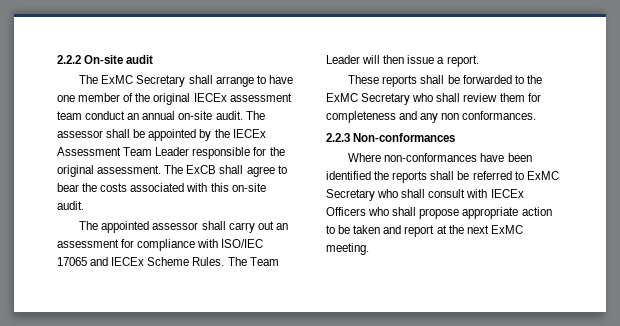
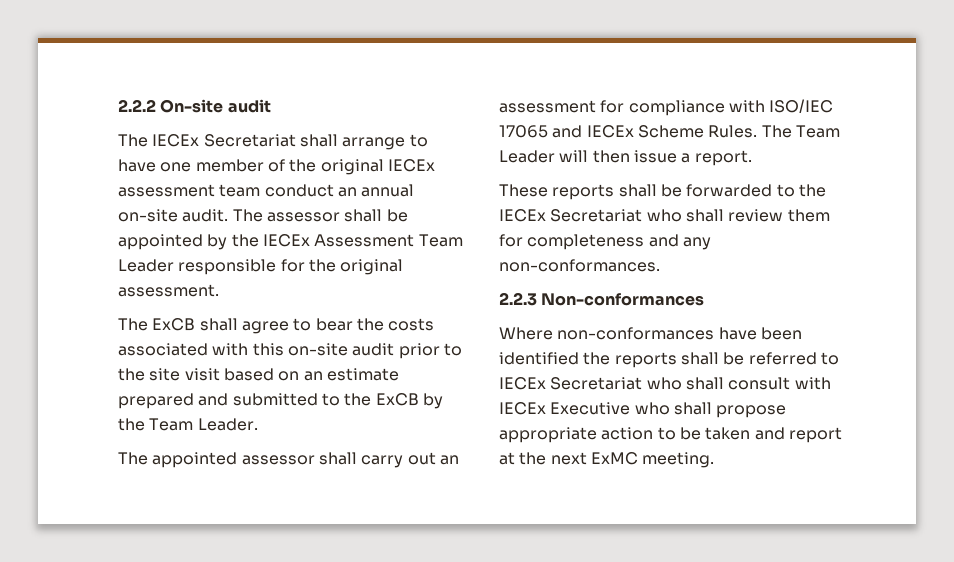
[101,75,186,87] ExMC Secretary -> [152,134,296,147] IECEx Secretariat
(162, 169) none -> (219, 290) //
[57,201,84,210] audit. -> [352,343,462,359] [118,368,399,381] [118,393,443,409] [118,418,258,431] audit prior to the site visit based on an estimate prepared and submitted to the ExCB by the Team Leader.
[326,93,411,105] ExMC Secretary -> [499,209,643,222] IECEx Secretariat
[441,111,537,120] non conformances. -> [499,259,660,272] non-conformances.
[526,171,559,180] [326,189,375,201] ExMC Secretary -> [499,377,643,390] IECEx Secretariat
[326,207,366,216] Officers -> [550,402,631,415] Executive

